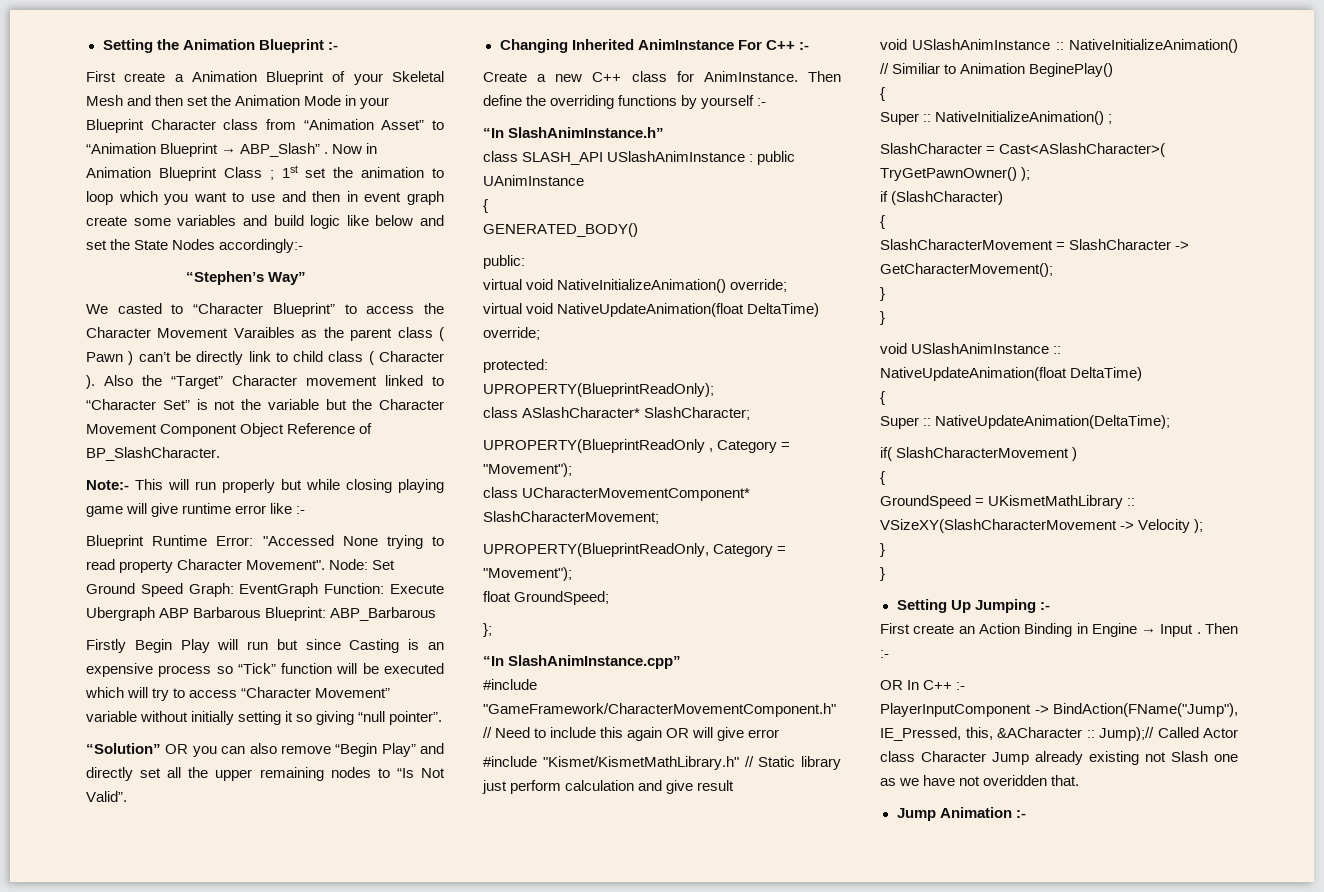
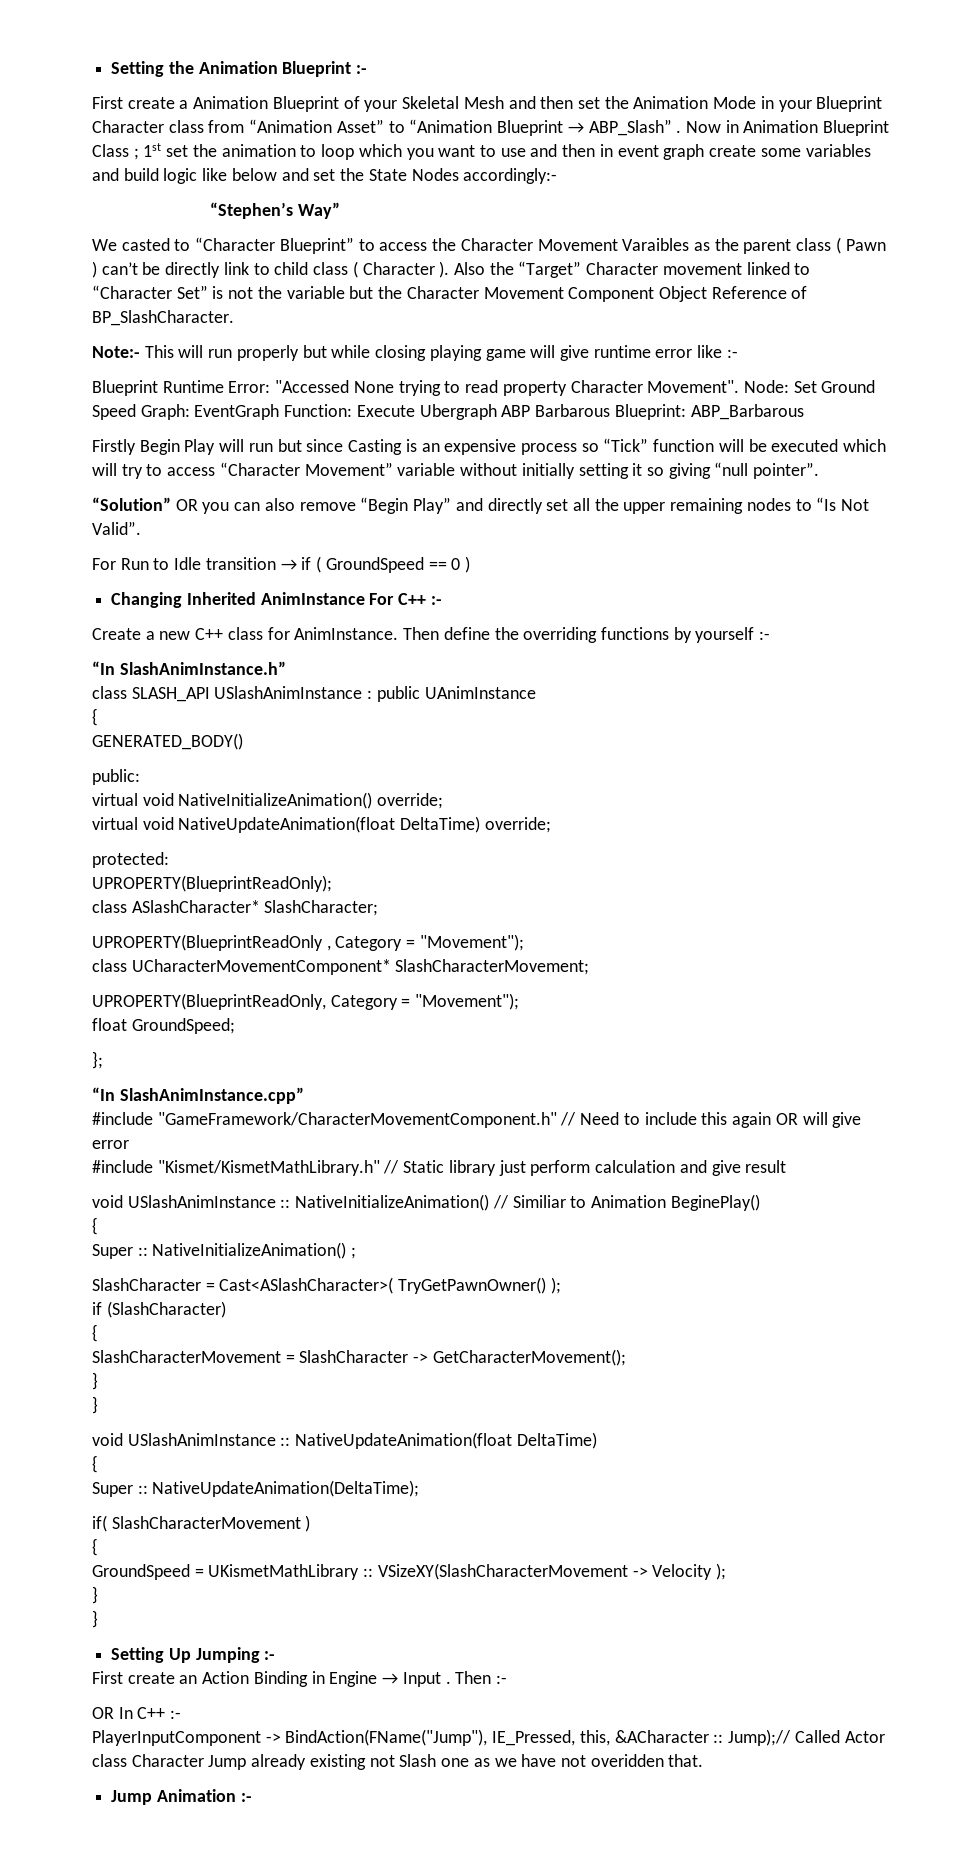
(127, 796) none -> [92,556,470,573] // For Run to Idle transition → if ( GroundSpeed == 0 )

